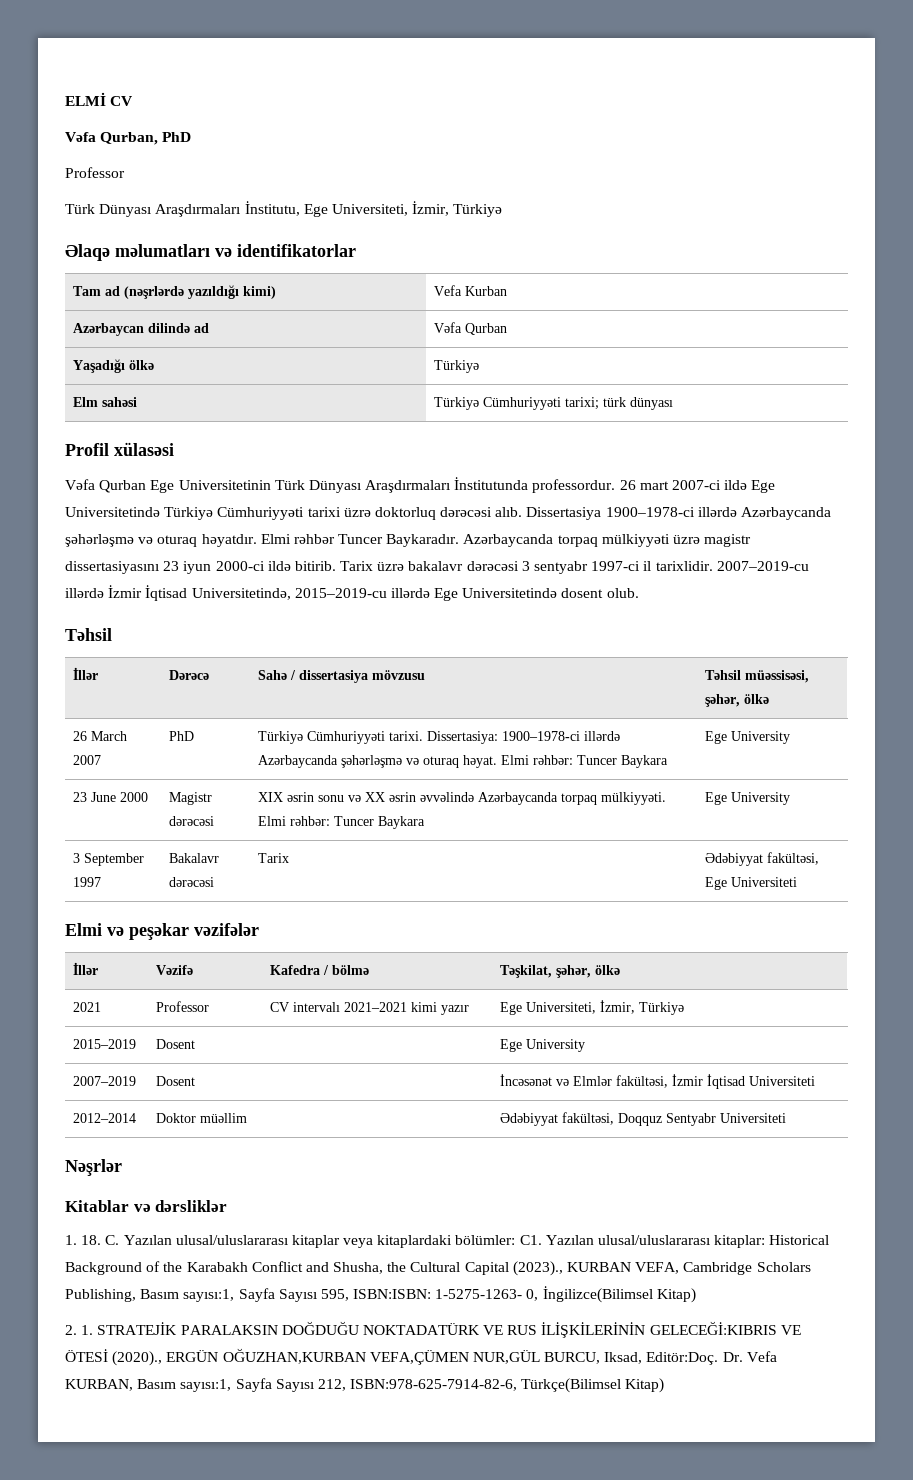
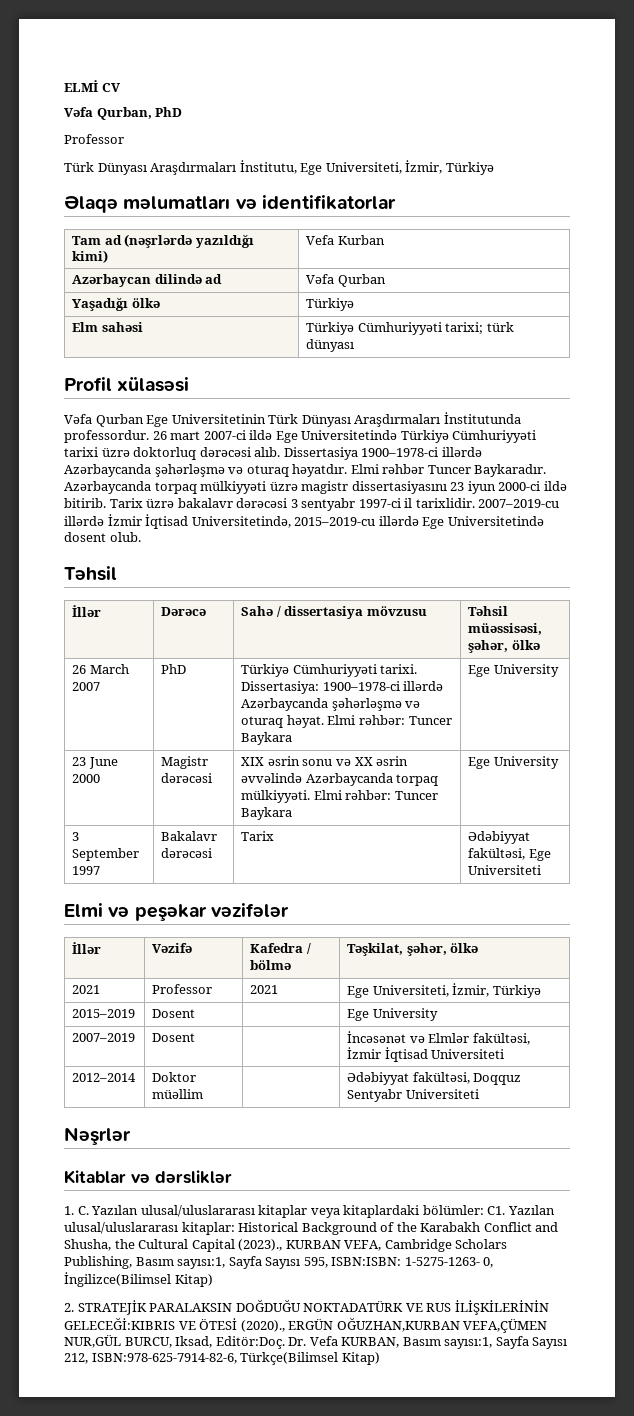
[269,1002,469,1015] CV intervalı 2021–2021 kimi yazır -> [250,985,279,994] 2021
[81,1235,102,1245] 18. -> (74, 1210) none
[81,1325,94,1335] 1. -> (74, 1307) none

